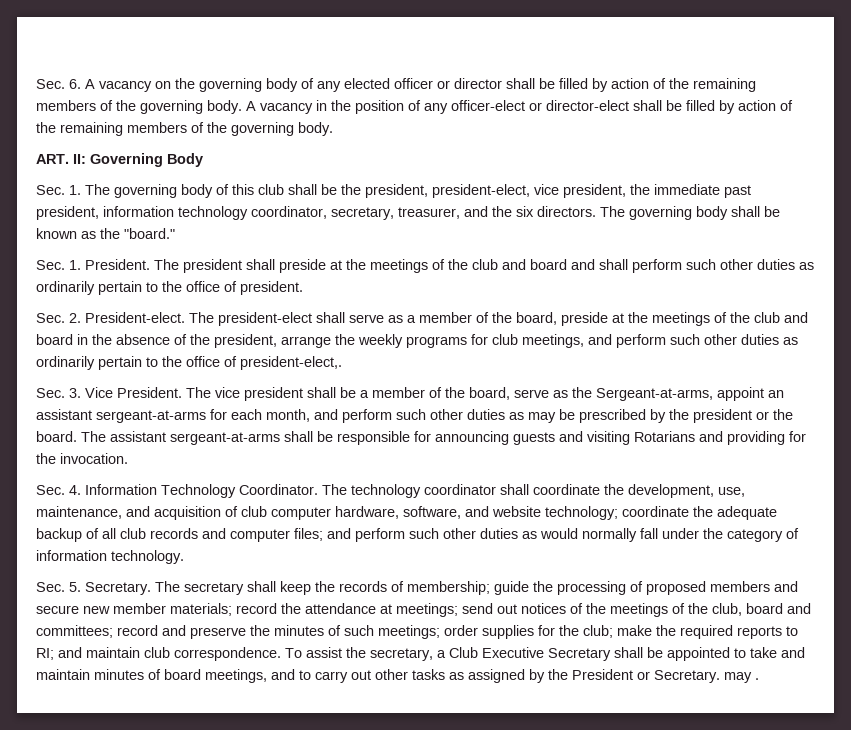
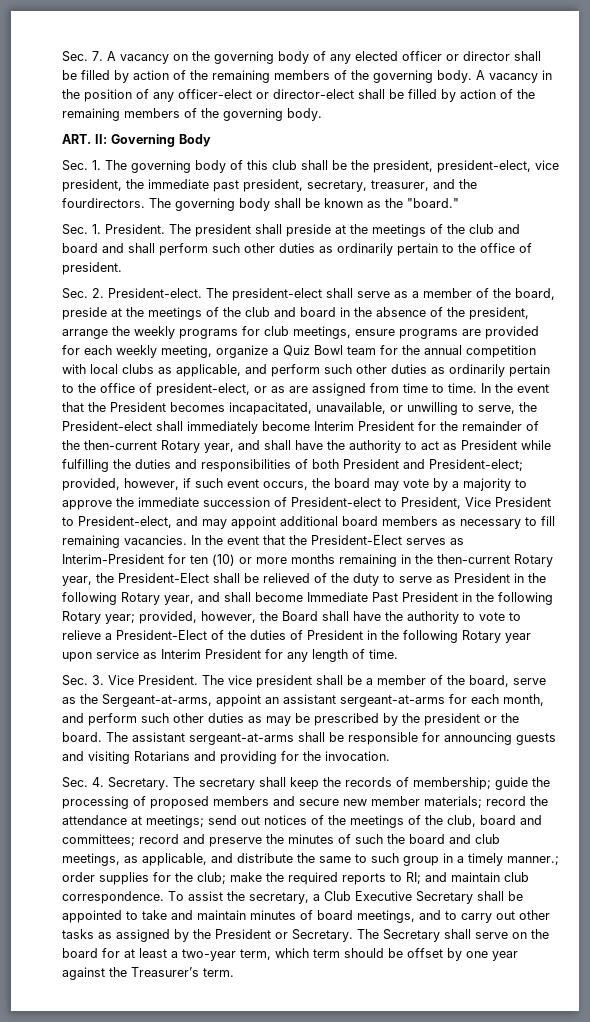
[36,79,81,89] Sec. 6. -> [62,51,103,62] Sec. 7.
[103,206,327,220] information technology coordinator, -> (303, 185) none
[516,206,596,217] six directors. -> [62,198,145,208] fourdirectors.
(584, 341) none -> [355,326,539,339] [62,345,536,358] [62,364,241,377] ensure programs are provided for each weekly meeting, organize a Quiz Bowl team for the annual competition with local clubs as applicable,
[240,356,342,370] president-elect,. -> [156,383,549,396] [62,402,537,415] [62,421,539,434] [62,440,551,453] [62,459,523,472] [62,478,527,491] [62,497,551,510] [62,516,555,529] [62,535,464,548] [62,554,553,567] [62,573,546,586] [62,592,553,605] [62,611,521,624] [62,630,531,643] [62,649,398,662] president-elect, or as are assigned from time to time. In the event that the President becomes incapacitated, unavailable, or unwilling to serve, the President-elect shall immediately become Interim President for the remainder of the then-current Rotary year, and shall have the authority to act as President while fulfilling the duties and responsibilities of both President and President-elect; provided, however, if such event occurs, the board may vote by a majority to approve the immediate succession of President-elect to President, Vice President to President-elect, and may appoint additional board members as necessary to fill remaining vacancies. In the event that the President-Elect serves as Interim-President for ten (10) or more months remaining in the then-current Rotary year, the President-Elect shall be relieved of the duty to serve as President in the following Rotary year, and shall become Immediate Past President in the following Rotary year; provided, however, the Board shall have the authority to vote to relieve a President-Elect of the duties of President in the following Rotary year upon service as Interim President for any length of time.
[85,484,745,498] [36,506,777,520] [36,528,799,542] [36,550,184,564] [36,582,81,592] Information Technology Coordinator. The technology coordinator shall coordinate the development, use, maintenance, and acquisition of club computer hardware, software, and website technology; coordinate the adequate backup of all club records and computer files; and perform such other duties as would normally fall under the category of information technology. // Sec. 5. -> (104, 782) none
[378,625,440,639] meetings; -> [387,834,500,844] [62,853,559,866] the board and club meetings, as applicable, and distribute the same to such group in a timely manner.;
[724,672,759,683] may . -> [357,929,549,942] [62,948,518,961] [62,967,234,980] The Secretary shall serve on the board for at least a two-year term, which term should be offset by one year against the Treasurer’s term.

